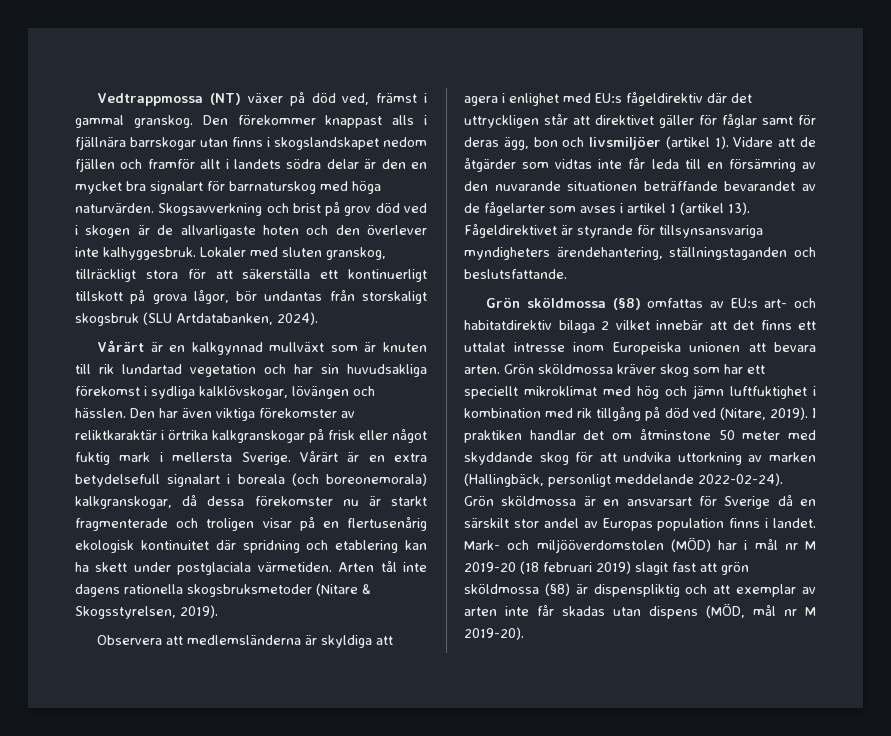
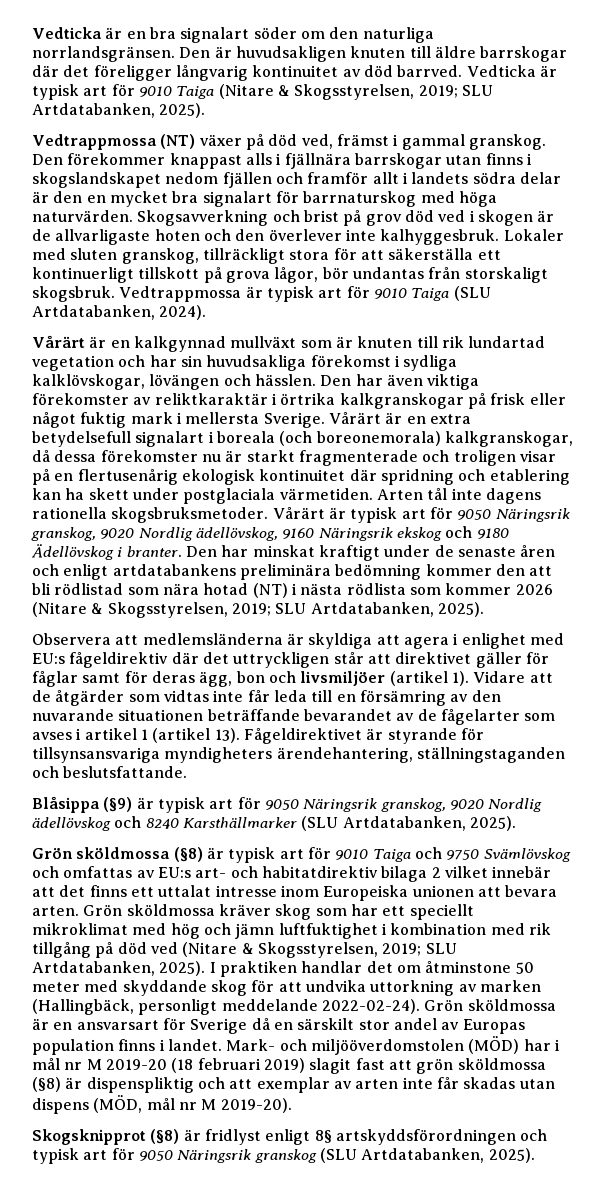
(97, 99) none -> [32,27,434,43] [32,46,568,62] [32,65,557,81] [32,84,493,100] [32,103,206,118] Vedticka är en bra signalart söder om den naturliga norrlandsgränsen. Den är huvudsakligen knuten till äldre barrskogar där det föreligger långvarig kontinuitet av död barrved. Vedticka är typisk art för 9010 Taiga (Nitare & Skogsstyrelsen, 2019; SLU Artdatabanken, 2025). //
[75,313,139,326] skogsbruk -> [32,286,450,302] skogsbruk. Vedtrappmossa är typisk art för 9010 Taiga
[187,583,371,597] [75,605,218,619] skogsbruksmetoder (Nitare & Skogsstyrelsen, 2019). -> [111,507,570,523] [31,526,509,541] [31,544,556,561] [32,564,553,580] [32,583,553,598] [32,602,484,618] skogsbruksmetoder. Vårärt är typisk art för 9050 Näringsrik granskog, 9020 Nordlig ädellövskog, 9160 Näringsrik ekskog och 9180 Ädellövskog i branter. Den har minskat kraftigt under de senaste åren och enligt artdatabankens preliminära bedömning kommer den att bli rödlistad som nära hotad (NT) i nästa rödlista som kommer 2026 (Nitare & Skogsstyrelsen, 2019; SLU Artdatabanken, 2025).
[486,298,641,310] Grön sköldmossa (§8) -> [32,796,543,813] [32,816,516,831] [32,847,571,863] [32,866,59,878] Blåsippa (§9) är typisk art för 9050 Näringsrik granskog, 9020 Nordlig ädellövskog och 8240 Karsthällmarker (SLU Artdatabanken, 2025). // Grön sköldmossa (§8) är typisk art för 9010 Taiga och 9750 Svämlövskog och
[719,407,808,420] (Nitare, 2019). -> [182,942,457,958] [32,961,206,976] (Nitare & Skogsstyrelsen, 2019; SLU Artdatabanken, 2025).
(524, 633) none -> [32,1129,548,1145] [32,1148,535,1164] // Skogsknipprot (§8) är fridlyst enligt 8§ artskyddsförordningen och typisk art för 9050 Näringsrik granskog (SLU Artdatabanken, 2025).

